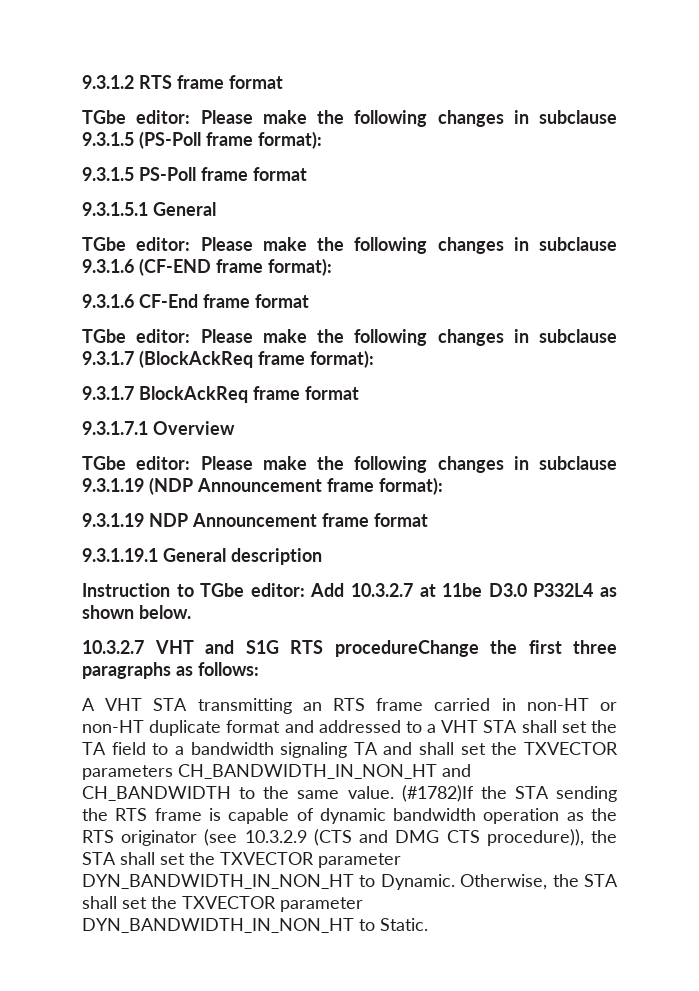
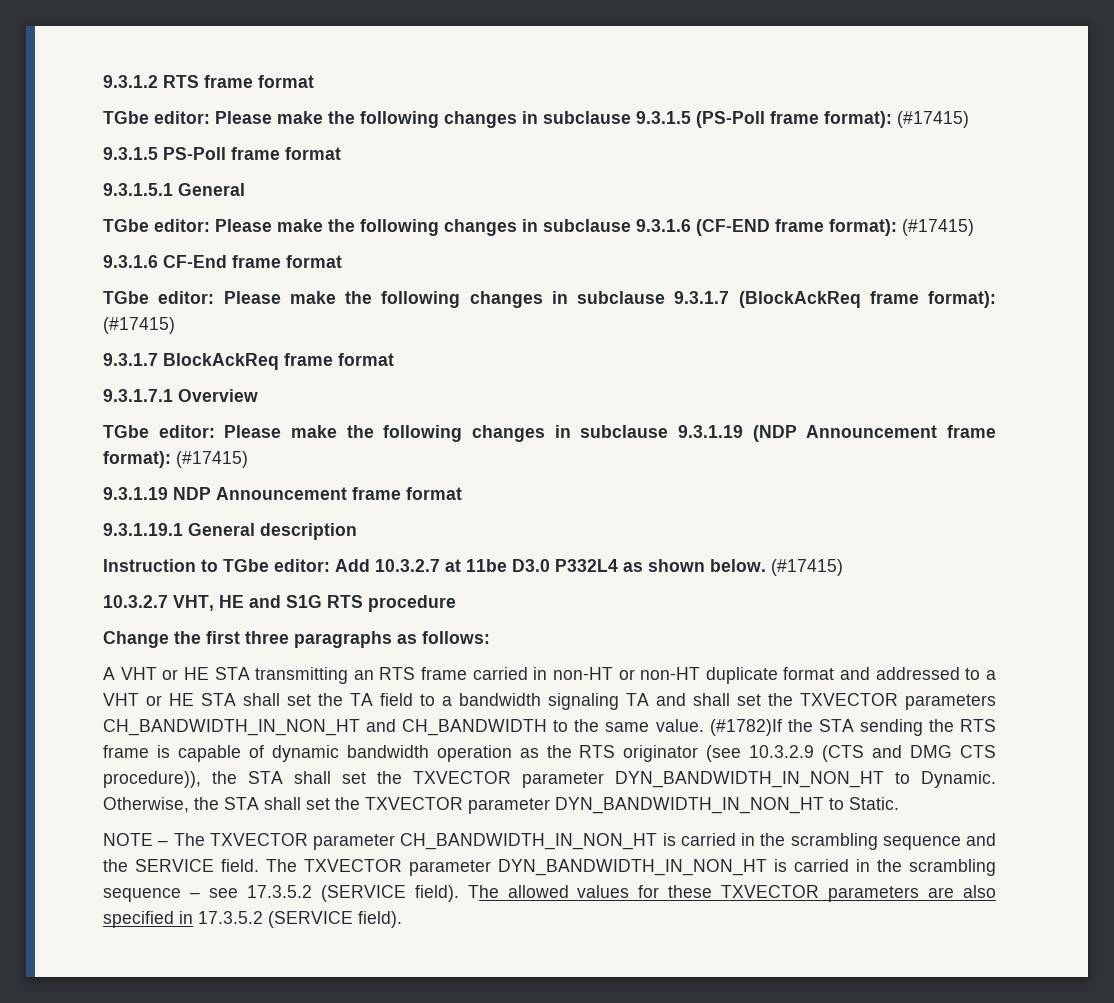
(322, 140) none -> [897,111,969,128] (#17415)
(332, 267) none -> [902,219,974,236] (#17415)
(374, 359) none -> [103,317,175,334] (#17415)
(443, 486) none -> [176,451,248,468] (#17415)
[82,640,194,654] // 10.3.2.7 VHT -> [771,559,843,576] [103,595,244,611] (#17415) // 10.3.2.7 VHT, HE
[334,640,479,657] procedureChange -> [368,595,456,612] [103,631,169,648] procedure // Change
(143, 704) none -> [162,667,209,680] or HE
(479, 726) none -> [146,693,194,706] or HE
(428, 924) none -> [103,833,996,850] [103,859,996,876] [103,885,997,902] [103,911,402,928] // NOTE – The TXVECTOR parameter CH_BANDWIDTH_IN_NON_HT is carried in the scrambling sequence and the SERVICE field. The TXVECTOR parameter DYN_BANDWIDTH_IN_NON_HT is carried in the scrambling sequence – see 17.3.5.2 (SERVICE field). The allowed values for these TXVECTOR parameters are also specified in 17.3.5.2 (SERVICE field).

